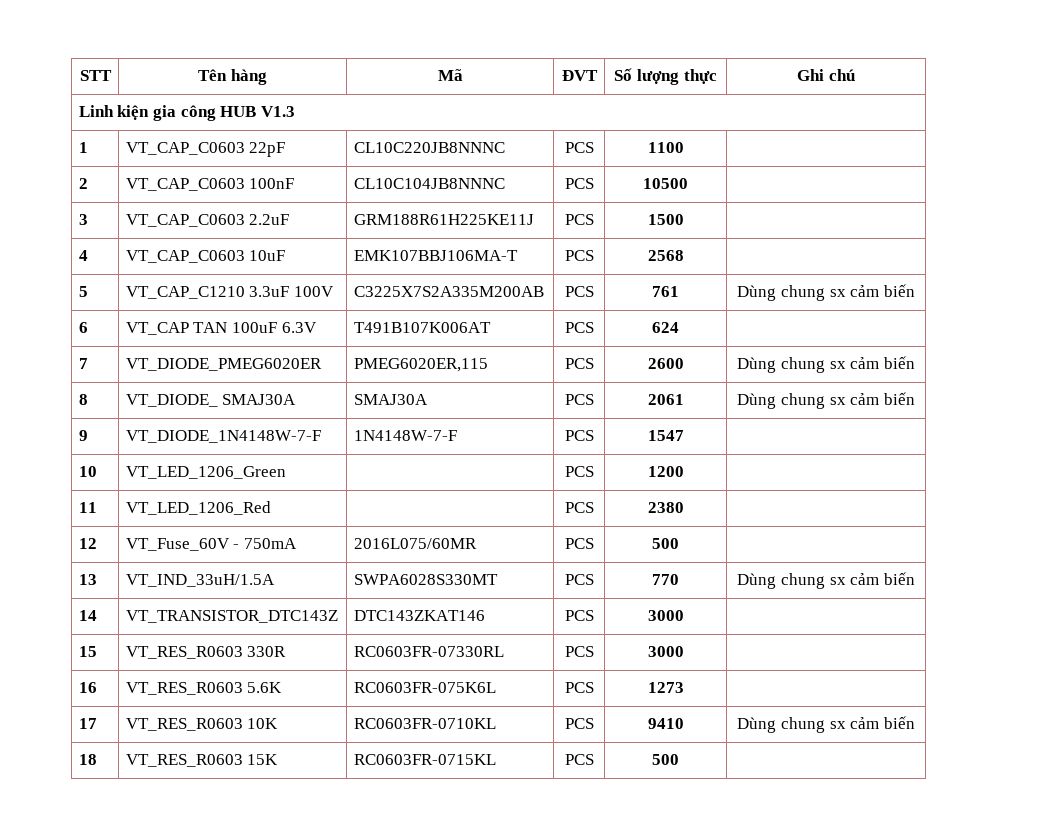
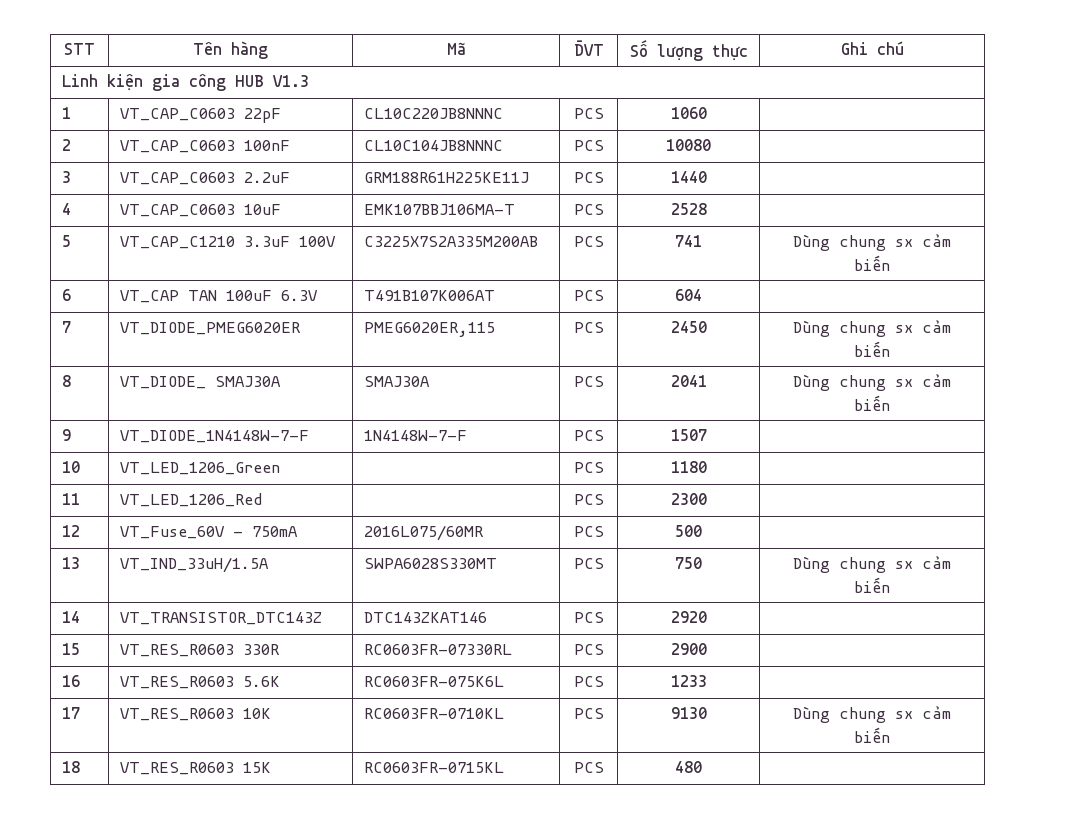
[647,142,684,153] 1100 -> [670,107,707,119] 1060
[643,178,688,189] 10500 -> [666,139,711,151] 10080
[647,214,684,225] 1500 -> [670,171,707,183] 1440
[647,250,684,261] 2568 -> [670,203,707,215] 2528
[652,286,679,297] 761 -> [675,235,702,247] 741
[652,322,679,333] 624 -> [675,289,702,301] 604
[647,358,684,369] 2600 -> [670,321,707,333] 2450
[647,394,684,405] 2061 -> [670,375,707,387] 2041
[647,430,684,441] 1547 -> [670,429,707,441] 1507
[647,466,684,477] 1200 -> [670,461,707,473] 1180
[647,502,684,513] 2380 -> [670,493,707,505] 2300
[652,574,679,585] 770 -> [675,557,702,569] 750
[647,610,684,621] 3000 -> [670,611,707,623] 2920
[647,646,684,657] 3000 -> [670,643,707,655] 2900
[647,682,684,693] 1273 -> [670,675,707,687] 1233
[647,718,684,729] 9410 -> [670,707,707,719] 9130
[652,754,679,765] 500 -> [675,761,702,773] 480

